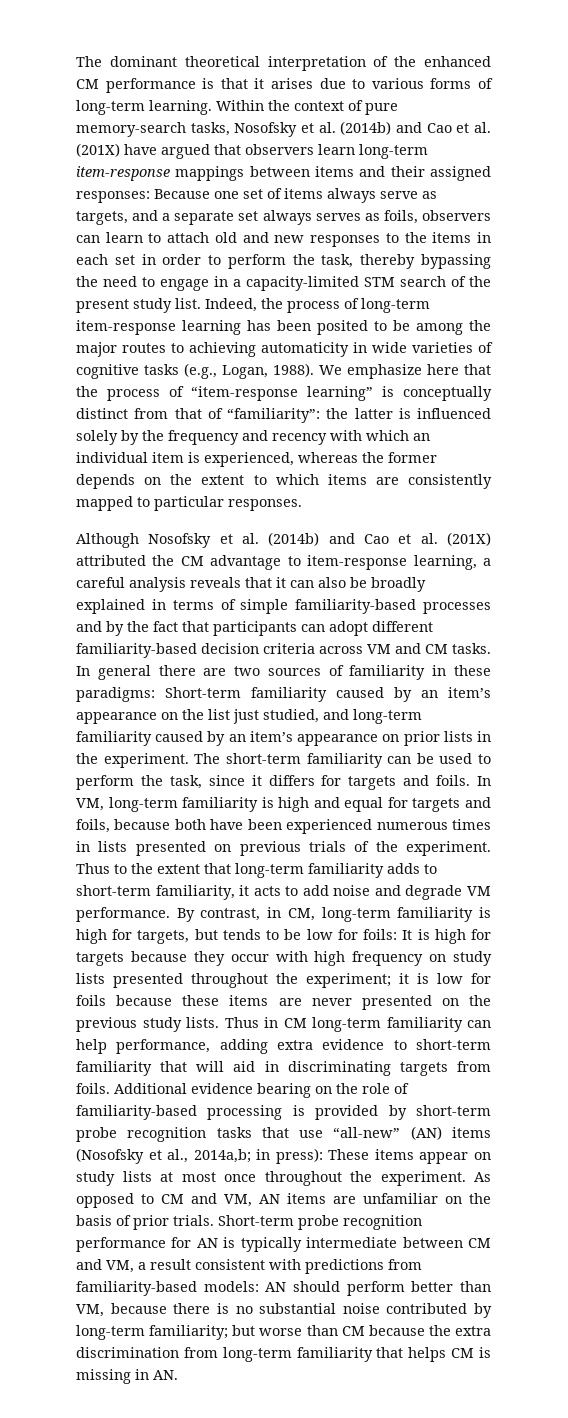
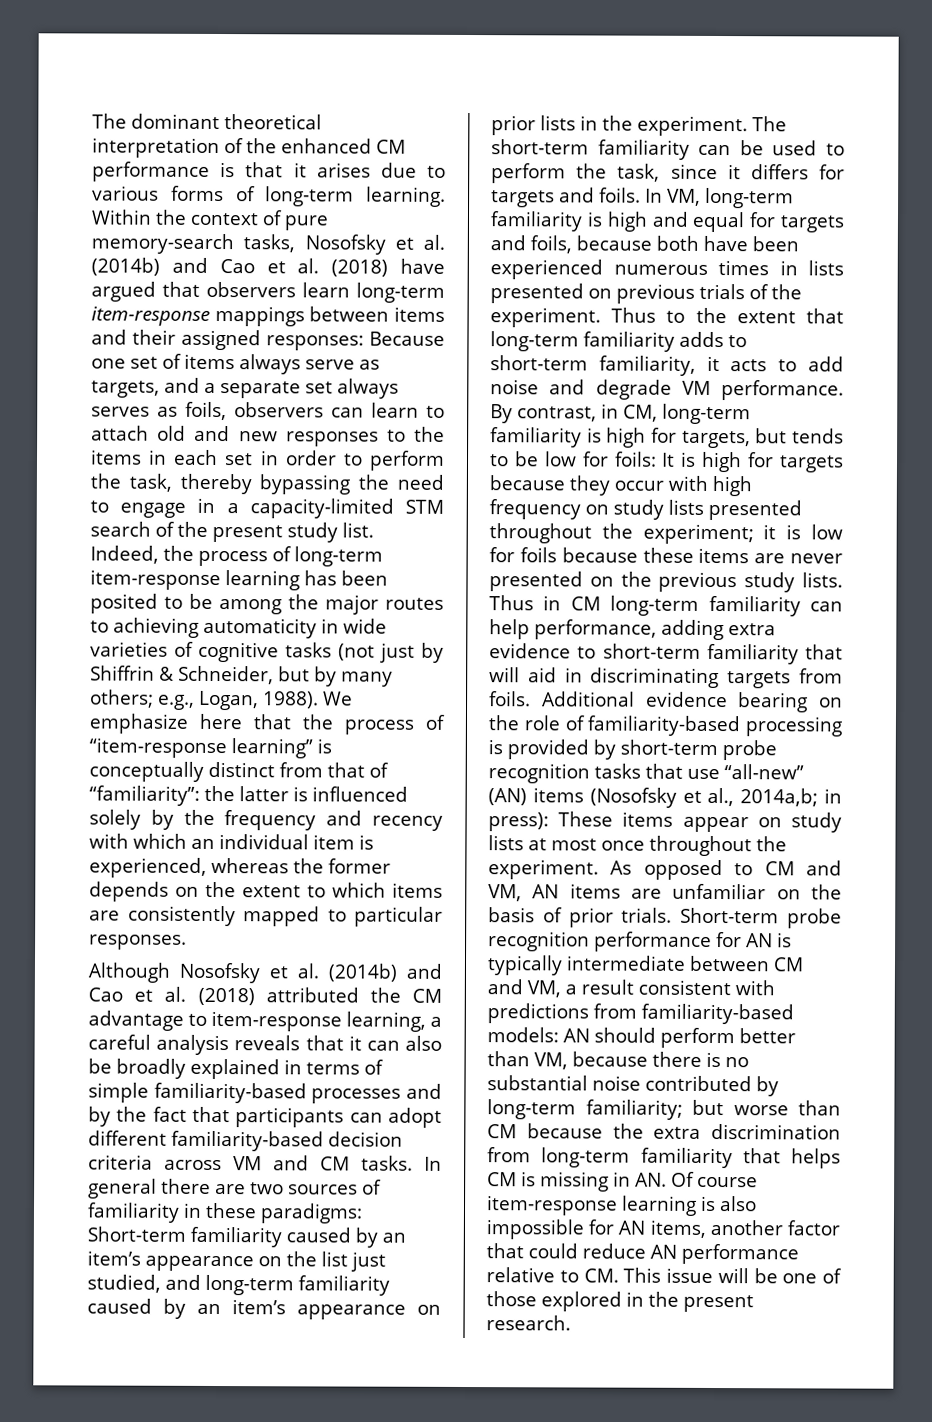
[76,143,120,157] (201X) -> [331,259,389,277] (2018)
[184,363,217,379] (e.g., -> [338,642,444,663] [90,665,393,687] [90,689,195,710] (not just by Shiffrin & Schneider, but by many others; e.g.,
[446,532,491,546] (201X) -> [197,987,255,1006] (2018)
(178, 1375) none -> [671,1171,758,1188] [486,1195,757,1216] [486,1219,840,1240] [486,1243,799,1265] [486,1267,842,1284] [486,1291,754,1313] [486,1315,571,1331] Of course item-response learning is also impossible for AN items, another factor that could reduce AN performance relative to CM. This issue will be one of those explored in the present research.

